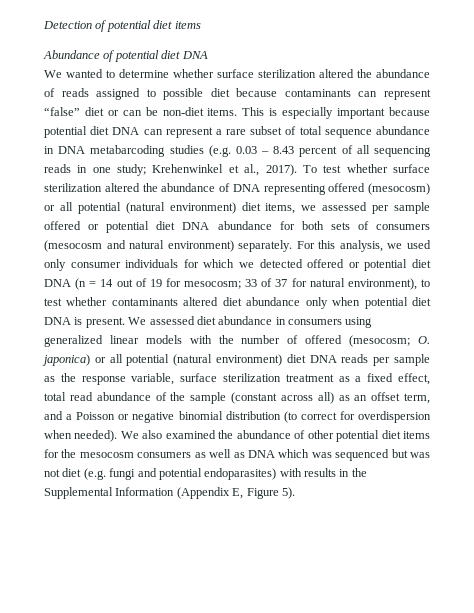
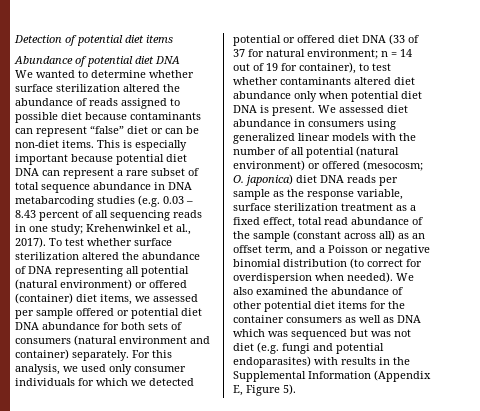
[328,183,430,195] [44,202,236,214] offered (mesocosm) or all potential (natural environment) -> [126,266,189,277] [15,279,187,290] [15,293,73,304] all potential (natural environment) or offered (container)
[44,240,234,252] (mesocosm and natural environment) -> [74,335,210,346] [15,349,69,360] (natural environment and container)
[307,259,432,271] [44,278,87,290] offered or potential diet DNA (n -> [233,34,419,46] [233,49,388,59] potential or offered diet DNA (33 of 37 for natural environment; n
[184,278,417,290] mesocosm; 33 of 37 for natural environment), -> [299,62,356,74] container),
[305,335,431,347] [42,354,282,366] offered (mesocosm; O. japonica) or all potential (natural environment) -> [291,146,399,158] [233,160,423,171] [233,174,293,186] all potential (natural environment) or offered (mesocosm; O. japonica)
[79,452,134,458] mesocosm -> [233,315,284,323] container

